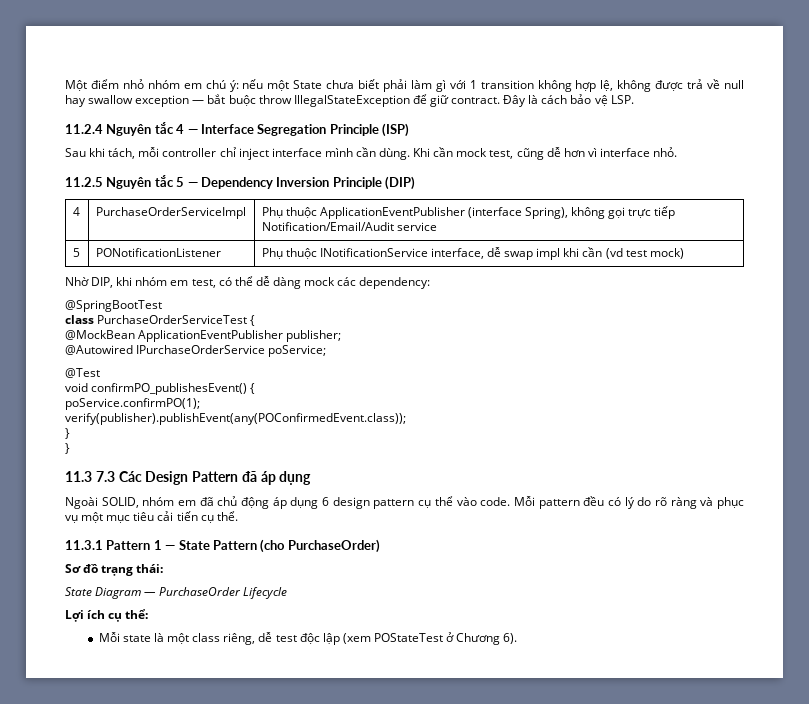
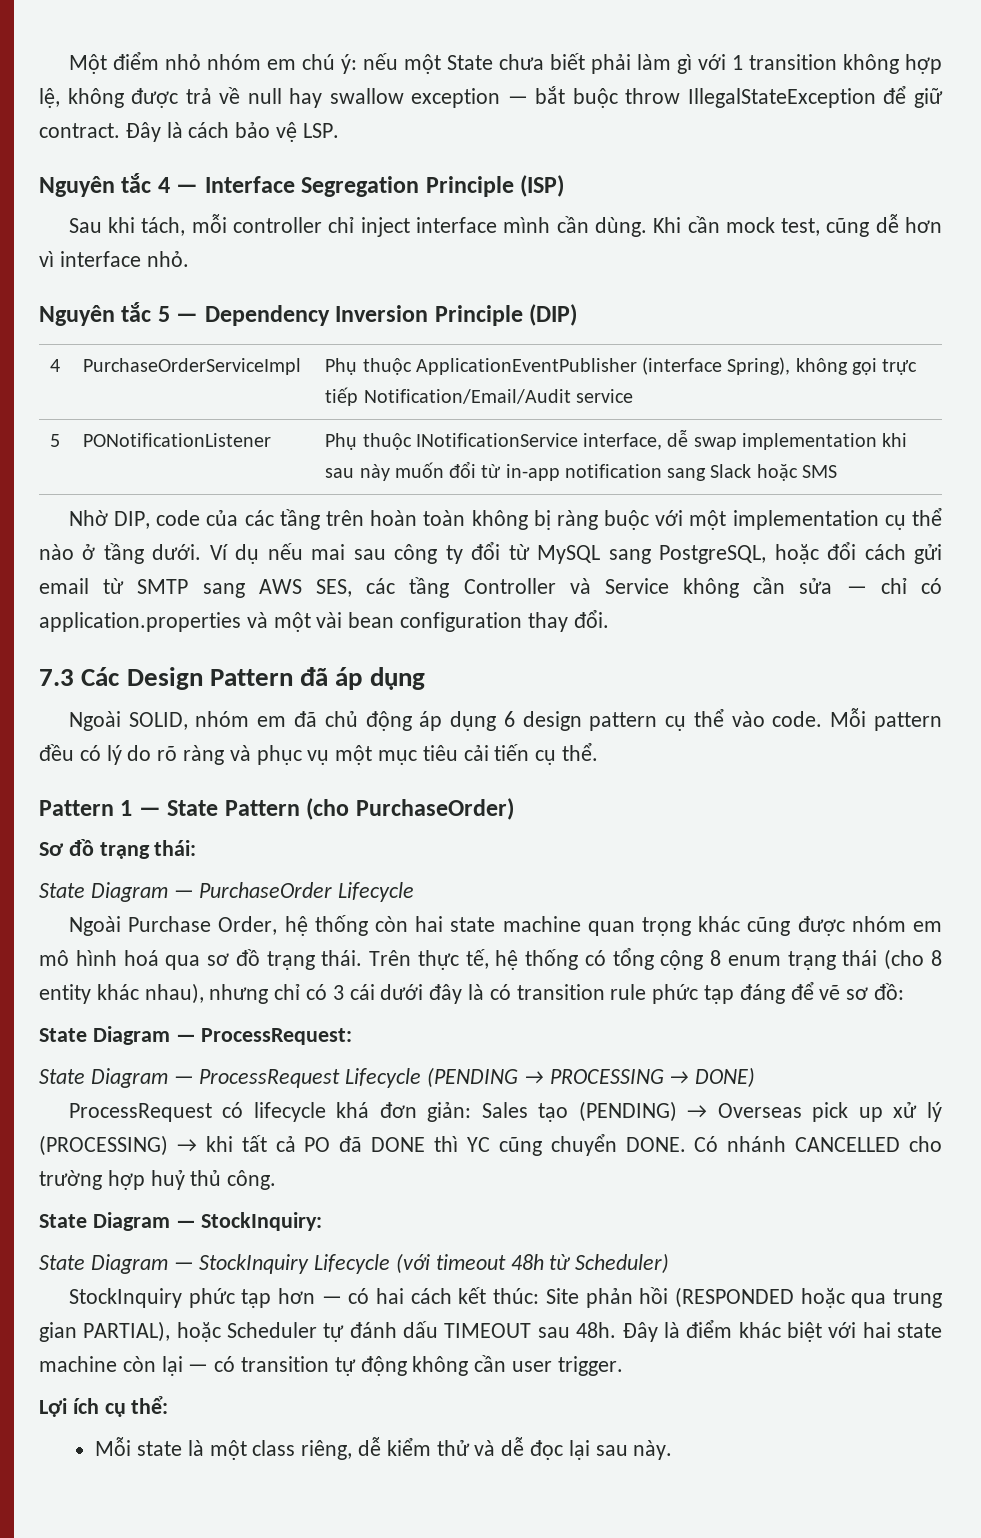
[65,124,103,134] 11.2.4 -> (339, 130) none
[65,177,103,187] 11.2.5 -> (189, 259) none
[536,247,684,260] [65,276,431,289] [65,300,162,312] [65,315,256,326] [65,330,342,342] [65,345,327,357] [65,368,100,378] [65,383,256,395] [65,398,200,410] [65,413,406,425] [65,428,70,439] [65,443,70,454] [65,471,92,482] impl khi cần (vd test mock) // Nhờ DIP, khi nhóm em test, có thể dễ dàng mock các dependency: // @SpringBootTest // class PurchaseOrderServiceTest { // @MockBean ApplicationEventPublisher publisher; // @Autowired IPurchaseOrderService poService; // @Test // void confirmPO_publishesEvent() { // poService.confirmPO(1); // verify(publisher).publishEvent(any(POConfirmedEvent.class)); // } // } // 11.3 -> [741,433,908,450] [325,461,837,481] [68,508,943,530] [39,542,943,564] [39,577,942,598] [39,610,609,632] implementation khi sau này muốn đổi từ in-app notification sang Slack hoặc SMS // Nhờ DIP, code của các tầng trên hoàn toàn không bị ràng buộc với một implementation cụ thể nào ở tầng dưới. Ví dụ nếu mai sau công ty đổi từ MySQL sang PostgreSQL, hoặc đổi cách gửi email từ SMTP sang AWS SES, các tầng Controller và Service không cần sửa — chỉ có application.properties và một vài bean configuration thay đổi. //
[65,540,103,550] 11.3.1 -> (599, 752) none
(288, 593) none -> [68,915,942,936] [39,948,943,970] [39,982,905,1004] [39,1026,353,1045] [39,1067,756,1088] [68,1101,943,1122] [39,1134,942,1156] [39,1170,277,1190] [39,1212,323,1231] [39,1253,670,1274] [68,1287,942,1308] [39,1320,943,1342] [39,1355,623,1376] // Ngoài Purchase Order, hệ thống còn hai state machine quan trọng khác cũng được nhóm em mô hình hoá qua sơ đồ trạng thái. Trên thực tế, hệ thống có tổng cộng 8 enum trạng thái (cho 8 entity khác nhau), nhưng chỉ có 3 cái dưới đây là có transition rule phức tạp đáng để vẽ sơ đồ: // State Diagram — ProcessRequest: // State Diagram — ProcessRequest Lifecycle (PENDING → PROCESSING → DONE) // ProcessRequest có lifecycle khá đơn giản: Sales tạo (PENDING) → Overseas pick up xử lý (PROCESSING) → khi tất cả PO đã DONE thì YC cũng chuyển DONE. Có nhánh CANCELLED cho trường hợp huỷ thủ công. // State Diagram — StockInquiry: // State Diagram — StockInquiry Lifecycle (với timeout 48h từ Scheduler) // StockInquiry phức tạp hơn — có hai cách kết thúc: Site phản hồi (RESPONDED hoặc qua trung gian PARTIAL), hoặc Scheduler tự đánh dấu TIMEOUT sau 48h. Đây là điểm khác biệt với hai state machine còn lại — có transition tự động không cần user trigger.
[275,632,518,645] test độc lập (xem POStateTest ở Chương 6). -> [386,1437,673,1460] kiểm thử và dễ đọc lại sau này.

